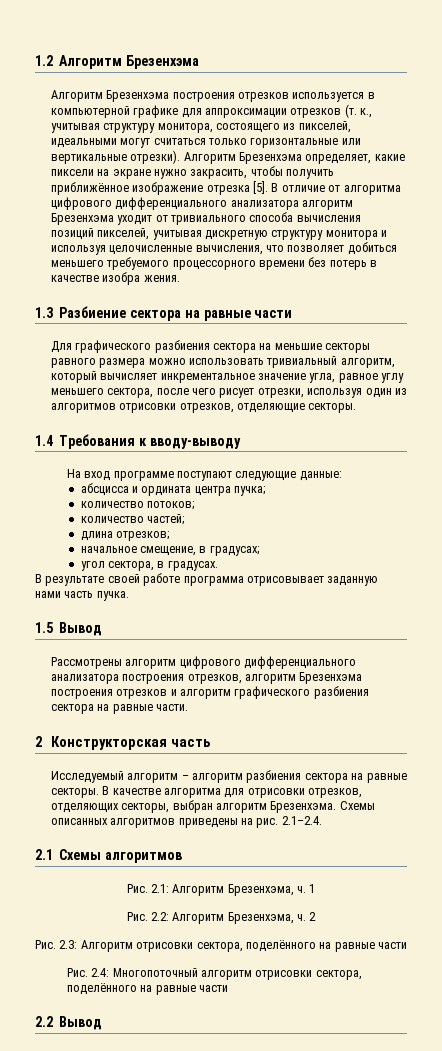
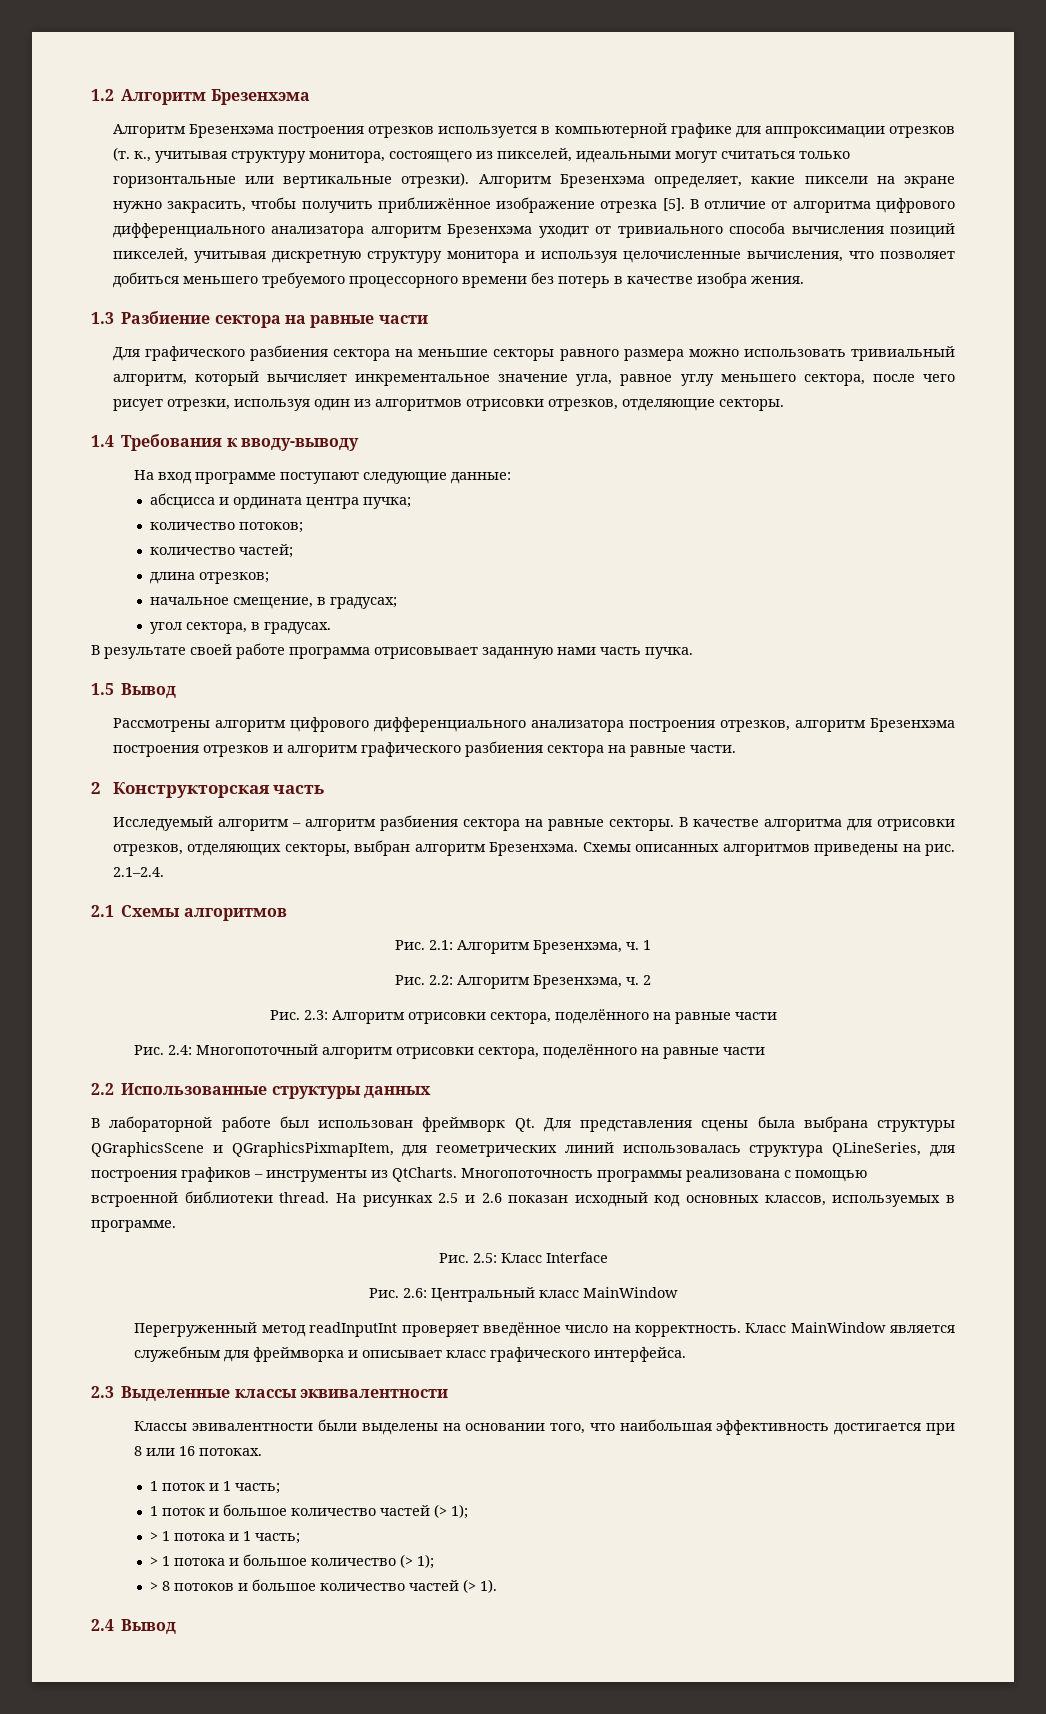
(53, 1021) none -> [121,1083,431,1099] [91,1116,955,1132] [91,1142,956,1157] [91,1167,867,1182] [91,1191,955,1207] [91,1220,176,1232] [438,1252,608,1263] [368,1287,678,1302] [134,1322,955,1337] [134,1346,687,1362] [91,1386,448,1401] [134,1419,955,1435] [134,1446,263,1456] [150,1481,281,1494] [150,1504,469,1519] [150,1531,301,1544] [150,1554,435,1569] [150,1579,498,1593] [91,1619,114,1631] Использованные структуры данных // В лабораторной работе был использован фреймворк Qt. Для представления сцены была выбрана структуры QGraphicsScene и QGraphicsPixmapItem, для геометрических линий использовалась структура QLineSeries, для построения графиков – инструменты из QtCharts. Многопоточность программы реализована с помощью встроенной библиотеки thread. На рисунках 2.5 и 2.6 показан исходный код основных классов, используемых в программе. // Рис. 2.5: Класс Interface // Рис. 2.6: Центральный класс MainWindow // Перегруженный метод readInputInt проверяет введённое число на корректность. Класс MainWindow является служебным для фреймворка и описывает класс графического интерфейса. // 2.3 Выделенные классы эквивалентности // Классы эвивалентности были выделены на основании того, что наибольшая эффективность достигается при 8 или 16 потоках. // 1 поток и 1 часть; // 1 поток и большое количество частей (> 1); // > 1 потока и 1 часть; // > 1 потока и большое количество (> 1); // > 8 потоков и большое количество частей (> 1). // 2.4

